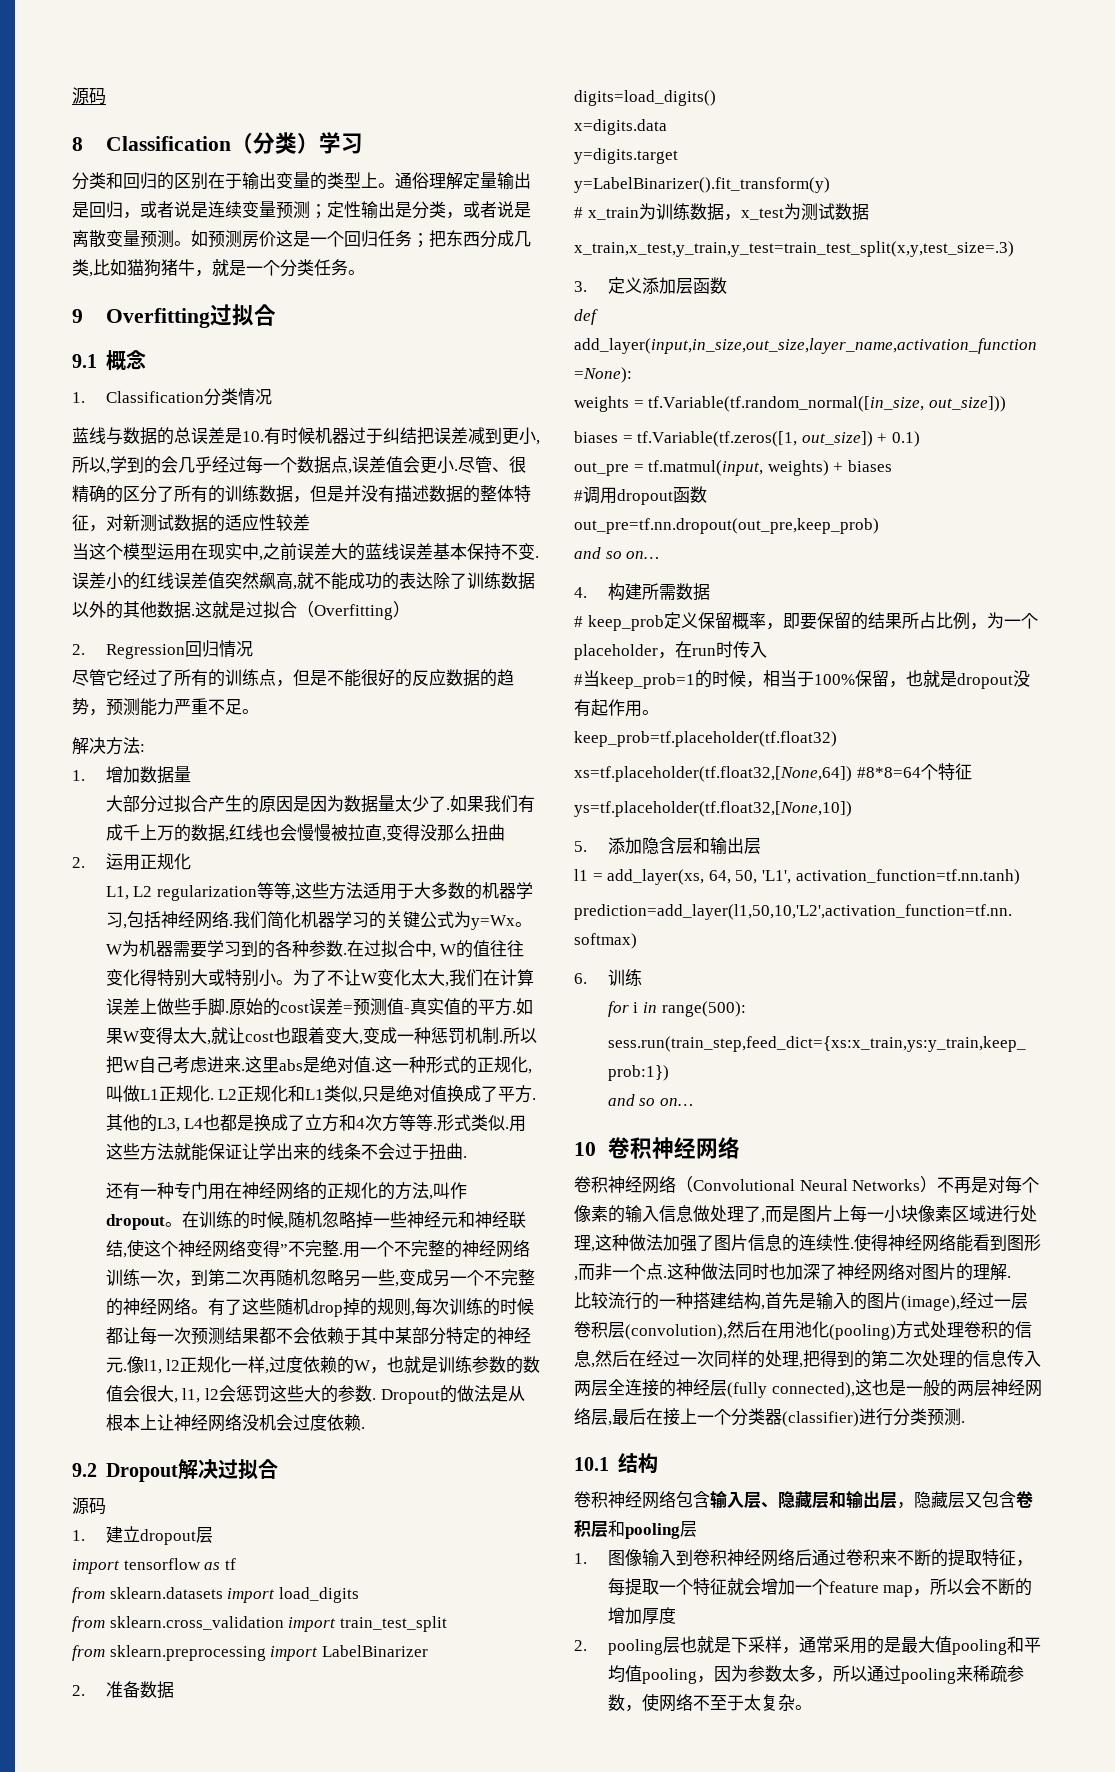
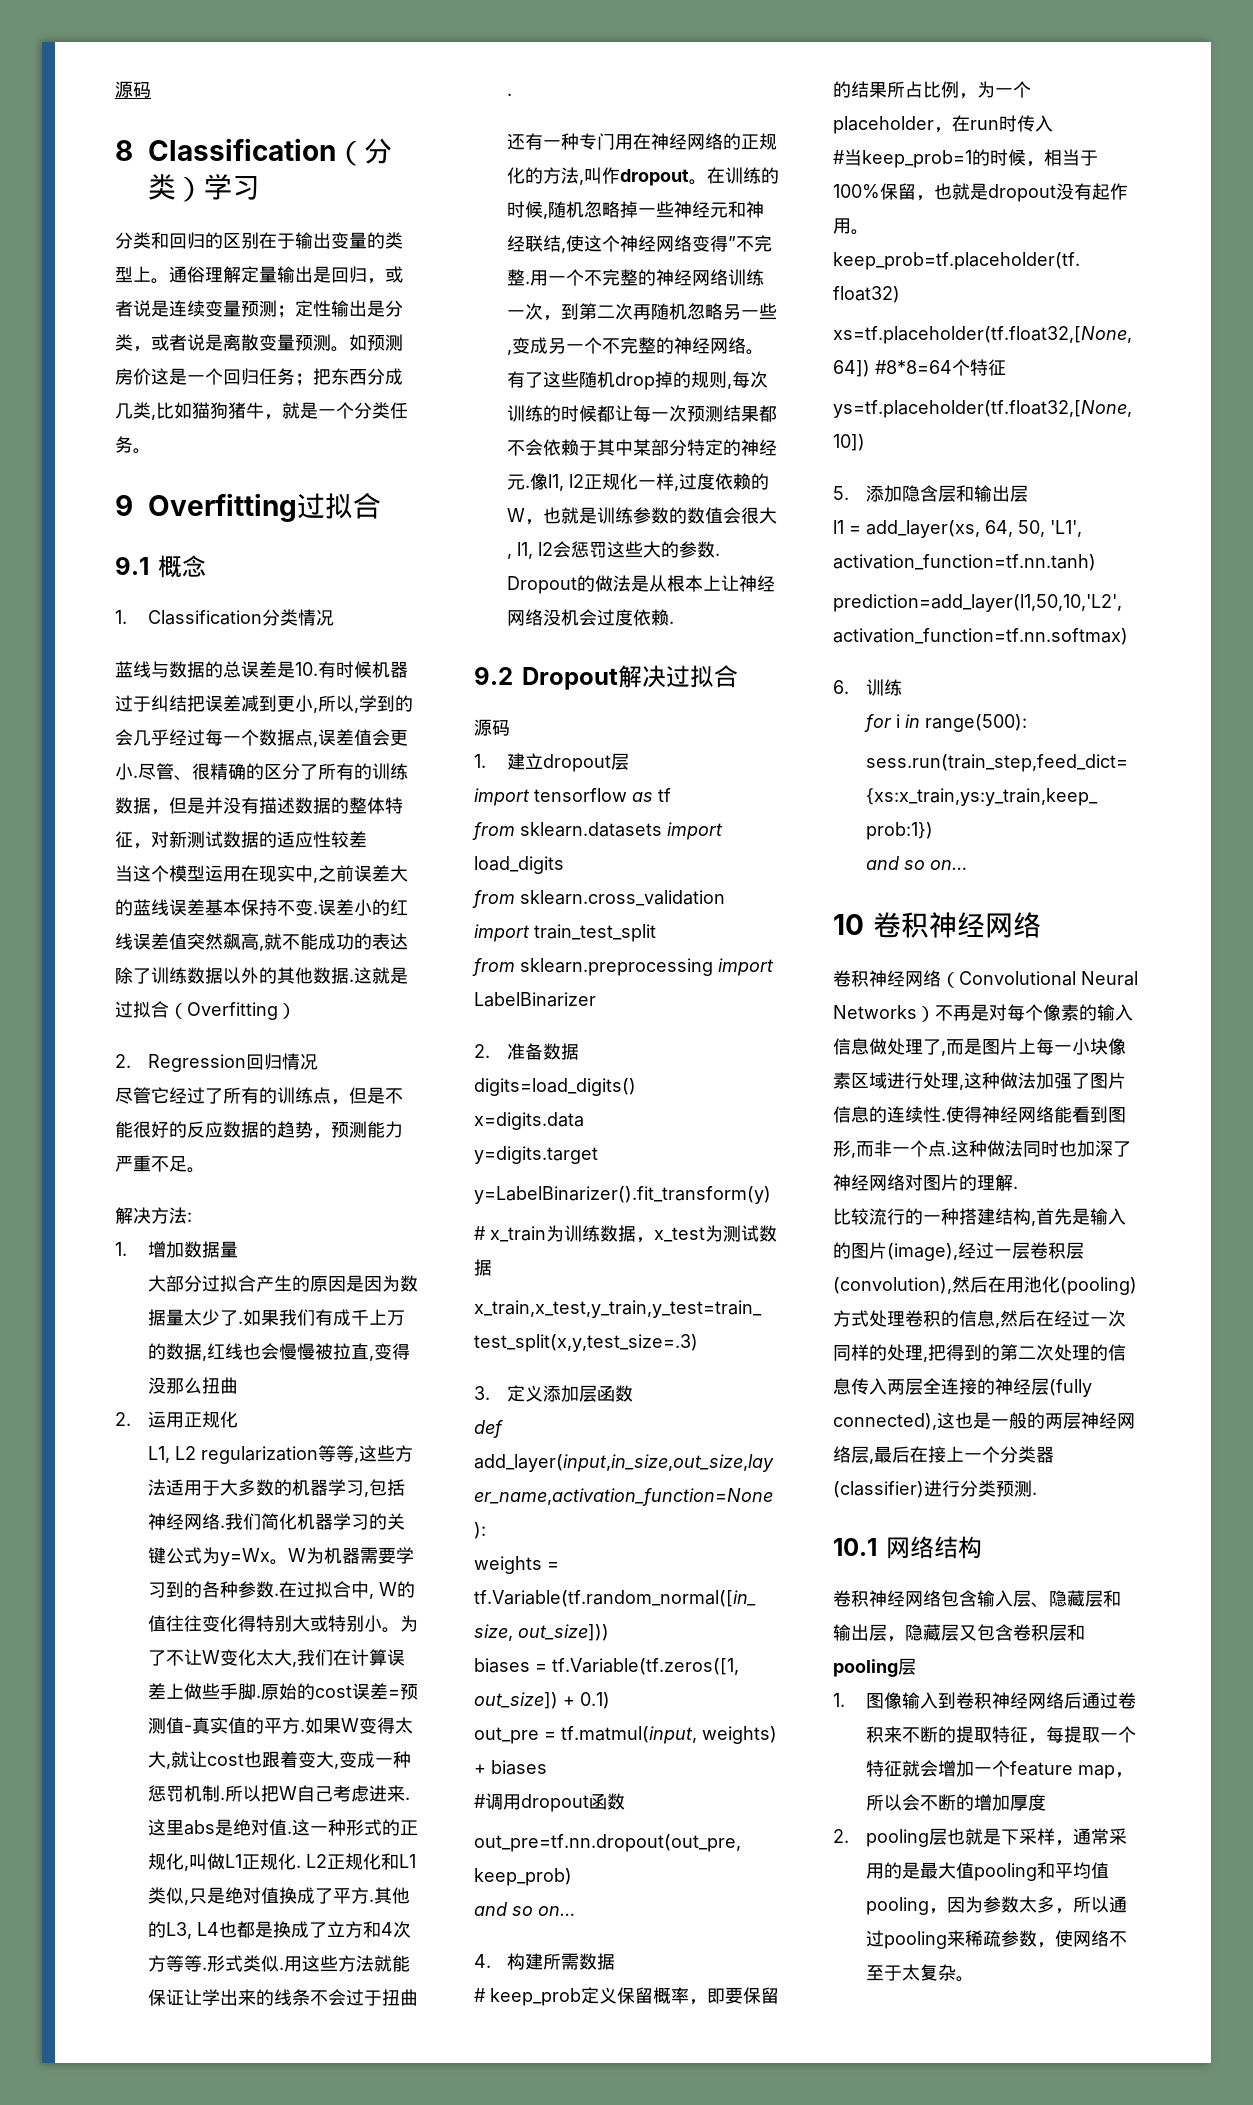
(609, 1464) none -> [886,1536,934,1559] 网络

